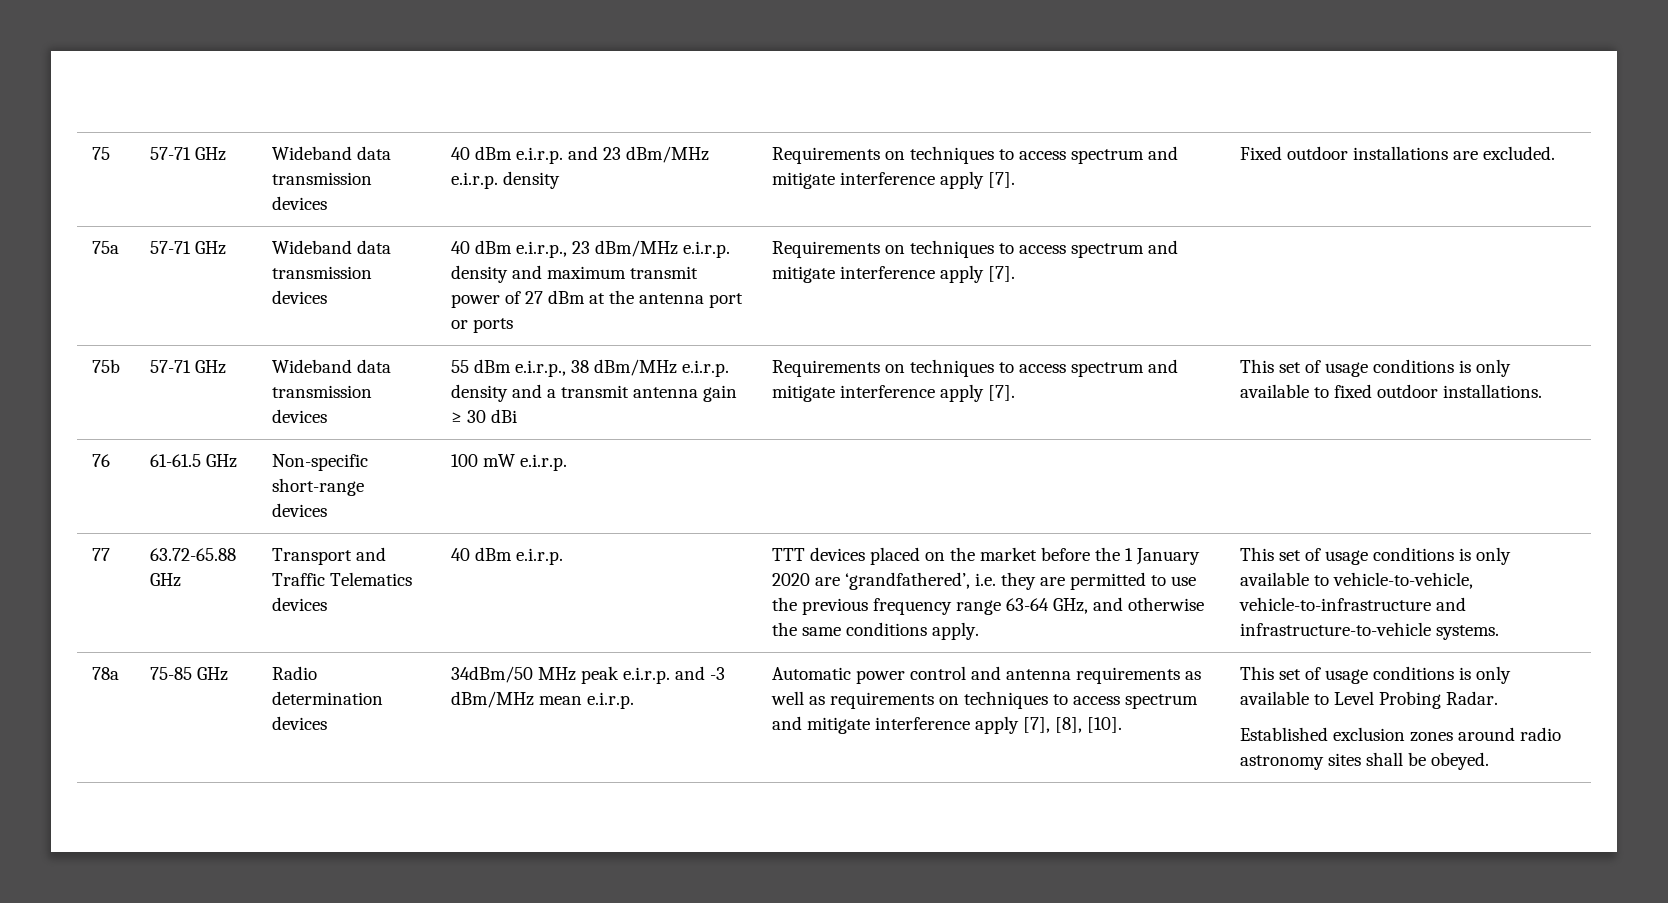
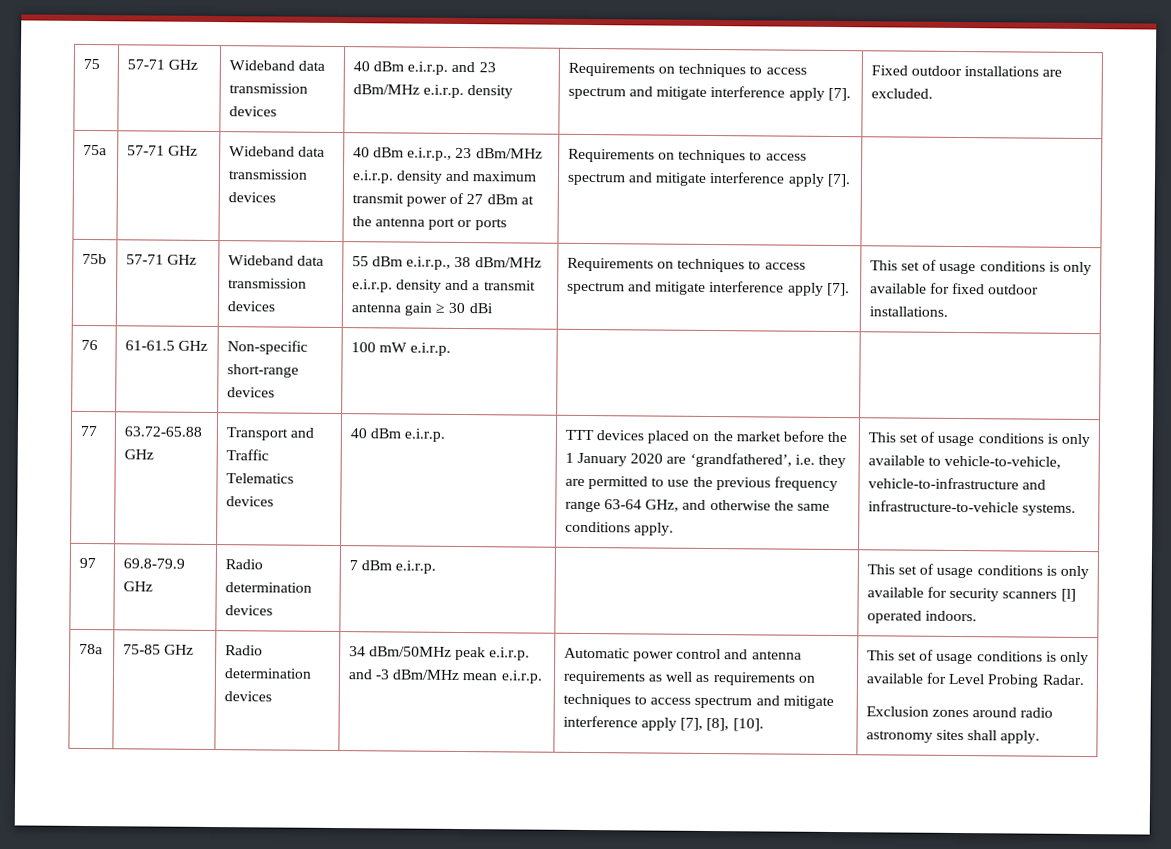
[1313,387,1329,398] to -> [930,282,951,294] for
(1499, 632) none -> [78,557,96,569] [122,558,185,569] [122,581,153,592] [224,559,263,570] [224,582,312,593] [224,605,273,616] [348,560,437,574] [866,563,1090,580] [866,586,1076,602] [866,610,978,624] // 97 | 69.8-79.9 GHz | Radio determination devices | 7 dBm e.i.r.p. | | This set of usage conditions is only available for security scanners [l] operated indoors.
[450,666,576,683] 34dBm/50 MHz -> [348,646,453,657] 34 dBm/50MHz
[1313,694,1329,705] to -> [926,672,948,684] for
[1239,727,1405,741] Established exclusion -> [865,706,929,717] Exclusion
[1407,752,1489,770] be obeyed. -> [1000,730,1041,744] apply.

